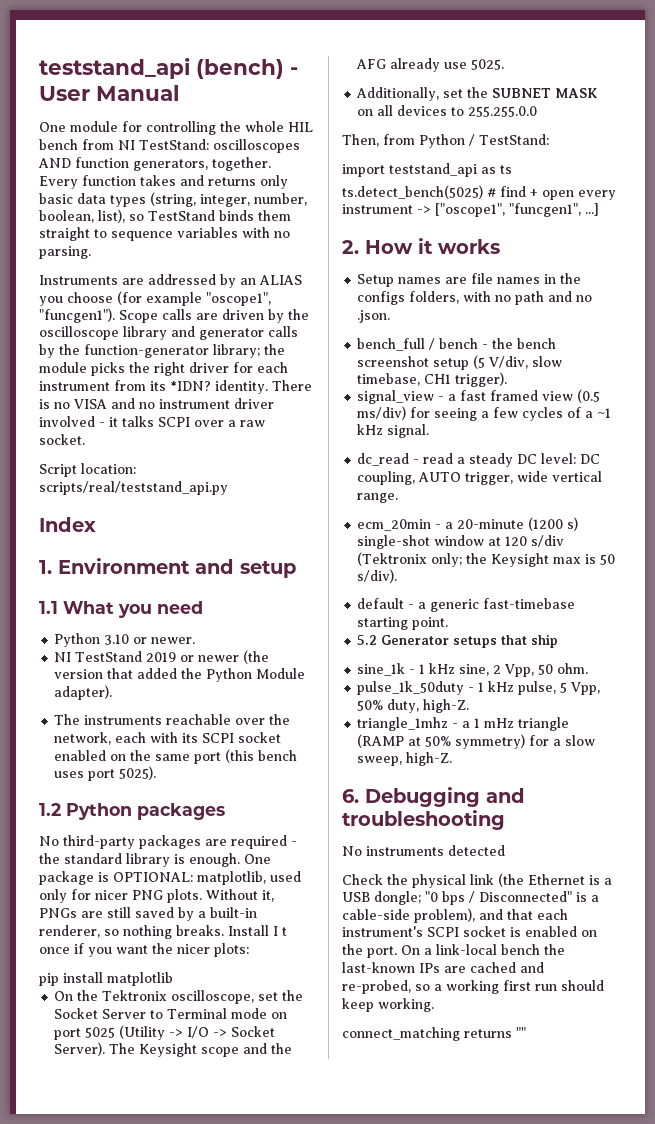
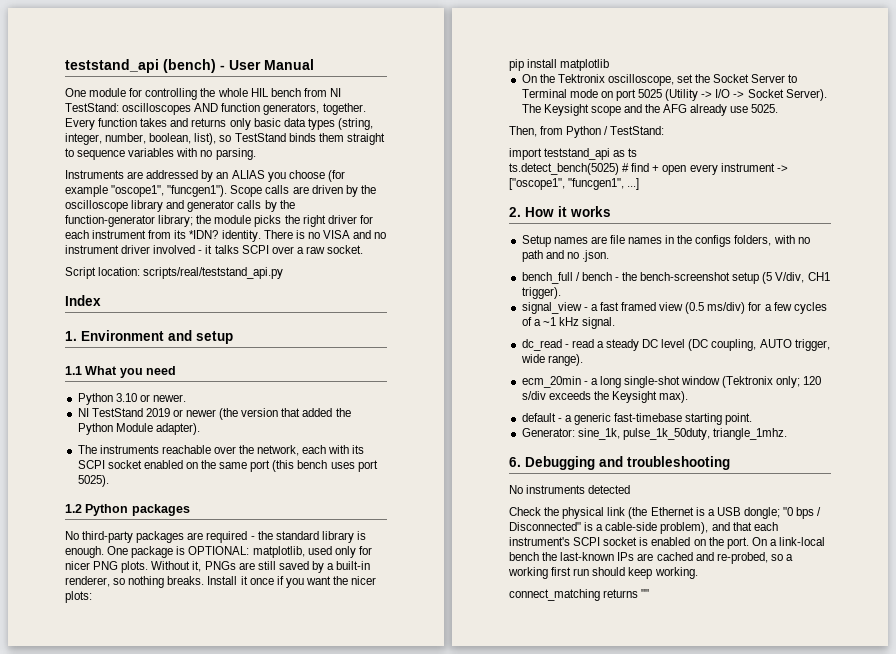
[273,926,287,936] I t -> [240,576,248,585] it
[356,87,599,101] [357,105,538,117] // Additionally, set the SUBNET MASK on all devices to 255.255.0.0 -> (779, 108) none
[517,338,557,349] [357,356,430,367] bench screenshot -> [640,272,731,281] bench-screenshot
[532,356,563,367] [357,373,421,386] slow timebase, -> (805, 277) none
[434,408,478,421] seeing -> (762, 306) none
[541,453,601,464] level: DC -> [661,339,709,351] level (DC
[552,471,603,482] [357,493,399,503] vertical range. -> [547,354,583,366] range).
[457,517,579,531] [357,535,565,549] [357,552,616,567] [357,569,398,583] 20-minute (1200 s) single-shot window at 120 s/div (Tektronix only; the Keysight max is 50 s/div). -> [599,376,822,388] [521,391,689,403] long single-shot window (Tektronix only; 120 s/div exceeds the Keysight max).
[357,634,559,648] [357,663,589,677] [357,681,601,695] [357,699,470,713] [357,717,570,731] [357,734,596,749] [357,752,453,766] 5.2 Generator setups that ship // sine_1k - 1 kHz sine, 2 Vpp, 50 ohm. // pulse_1k_50duty - 1 kHz pulse, 5 Vpp, 50% duty, high-Z. // triangle_1mhz - a 1 mHz triangle (RAMP at 50% symmetry) for a slow sweep, high-Z. -> [521,428,787,440] Generator: sine_1k, pulse_1k_50duty, triangle_1mhz.

